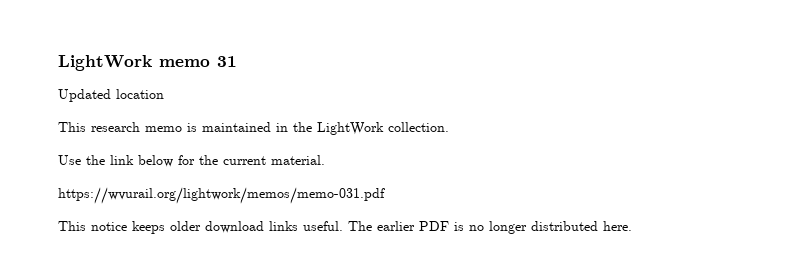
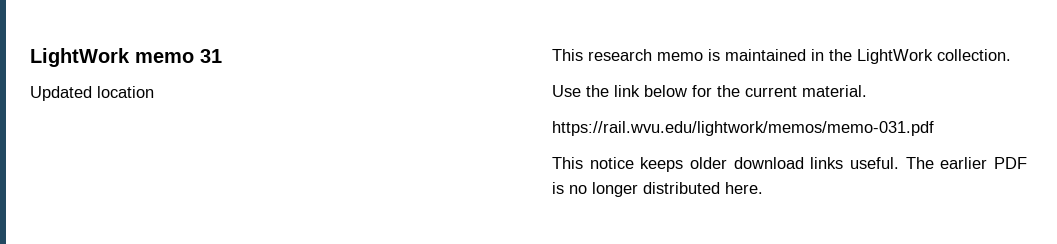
[58,187,385,204] https://wvurail.org/lightwork/memos/memo-031.pdf -> [552,121,934,136] https://rail.wvu.edu/lightwork/memos/memo-031.pdf

